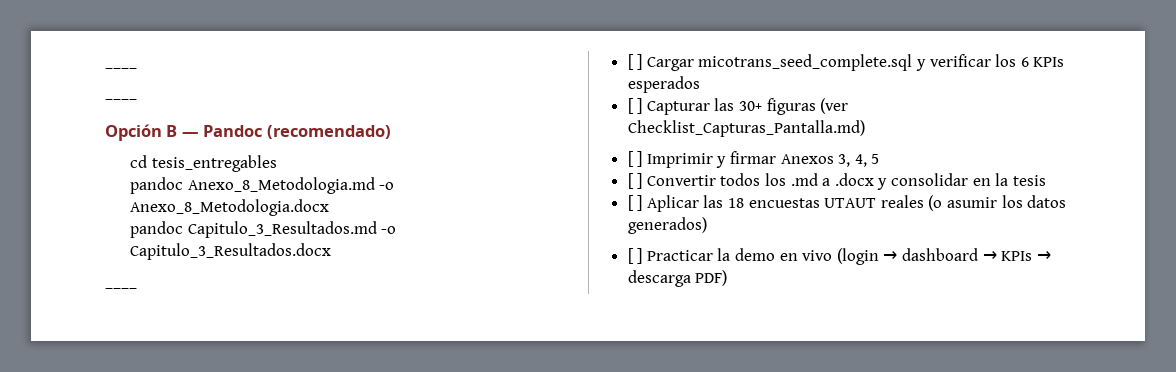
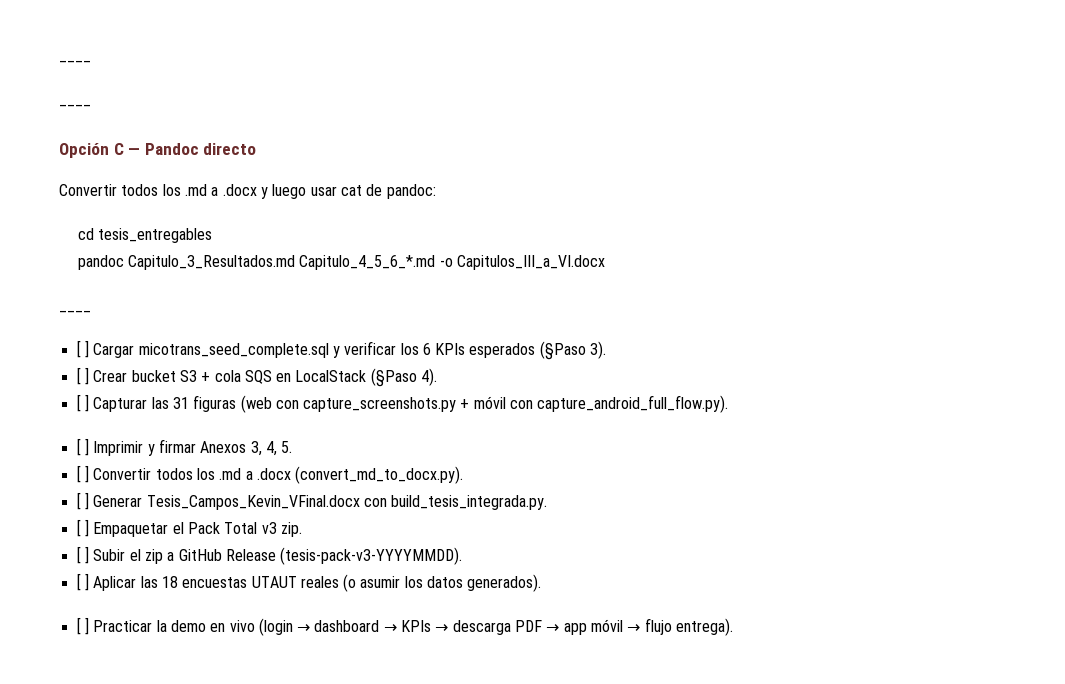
[166,125,178,137] B -> [113,143,124,155] C
[266,125,391,139] [130,155,277,172] [130,177,395,194] [130,199,330,216] [130,221,397,238] [130,243,332,260] (recomendado) // cd tesis_entregables // pandoc Anexo_8_Metodologia.md -o Anexo_8_Metodologia.docx // pandoc Capitulo_3_Resultados.md -o Capitulo_3_Resultados.docx -> [203,143,257,155] [59,184,436,199] [77,228,213,243] [77,255,606,270] directo // Convertir todos los .md a .docx y luego usar cat de pandoc: // cd tesis_entregables // pandoc Capitulo_3_Resultados.md Capitulo_4_5_6_*.md -o Capitulos_III_a_VI.docx
[627,98,849,115] [627,120,865,137] // [ ] Capturar las 30+ figuras (ver Checklist_Capturas_Pantalla.md) -> [539,341,607,360] [76,367,438,387] [76,394,729,413] (§Paso 3). // [ ] Crear bucket S3 + cola SQS en LocalStack (§Paso 4). // [ ] Capturar las 31 figuras (web con capture_screenshots.py + móvil con capture_android_full_flow.py).
[871,154,880,164] 5 -> [281,441,293,453] 5.
[877,173,1046,190] y consolidar en la tesis -> [295,466,464,484] [76,492,548,510] [76,519,302,537] [76,546,463,565] (convert_md_to_docx.py). // [ ] Generar Tesis_Campos_Kevin_VFinal.docx con build_tesis_integrada.py. // [ ] Empaquetar el Pack Total v3 zip. // [ ] Subir el zip a GitHub Release (tesis-pack-v3-YYYYMMDD).
[627,217,707,234] generados) -> [467,574,542,592] generados).
[695,270,728,286] PDF) -> [515,618,734,636] PDF → app móvil → flujo entrega).

